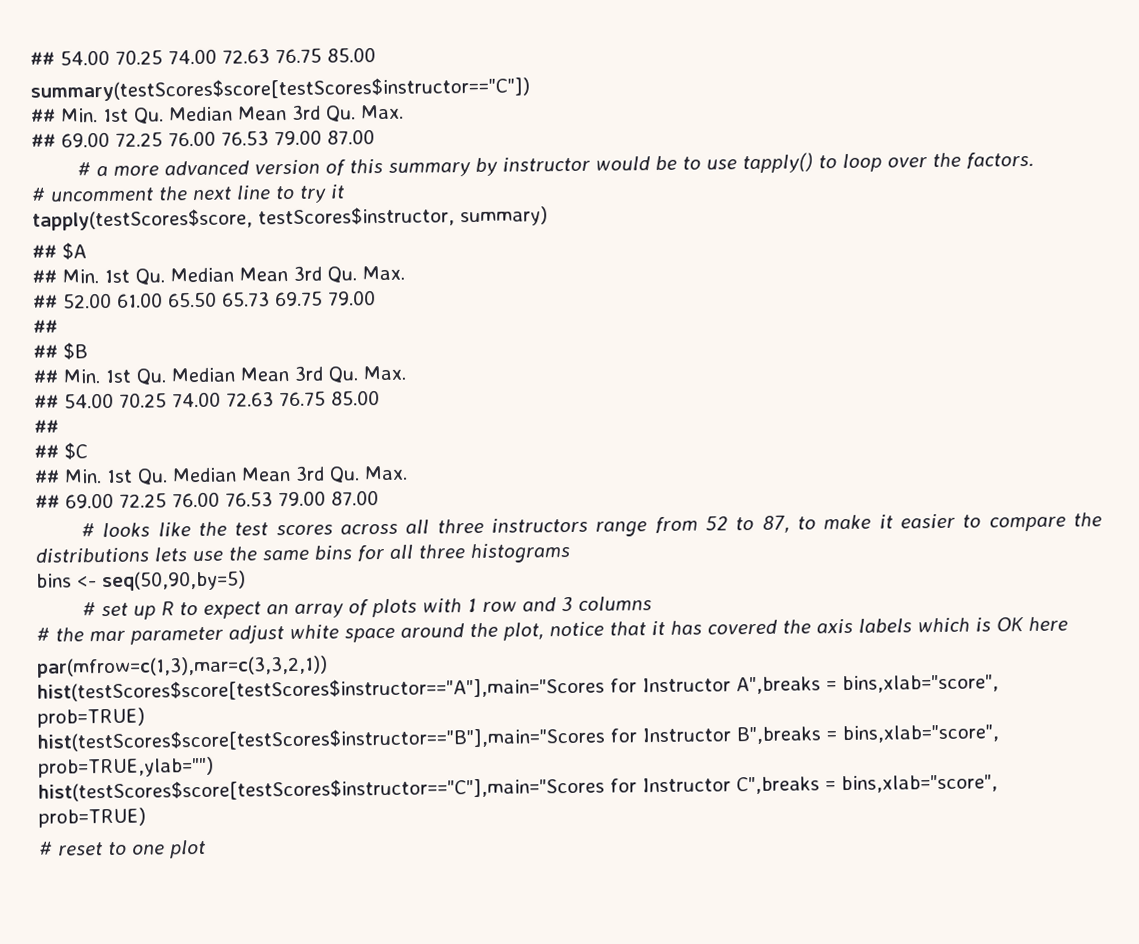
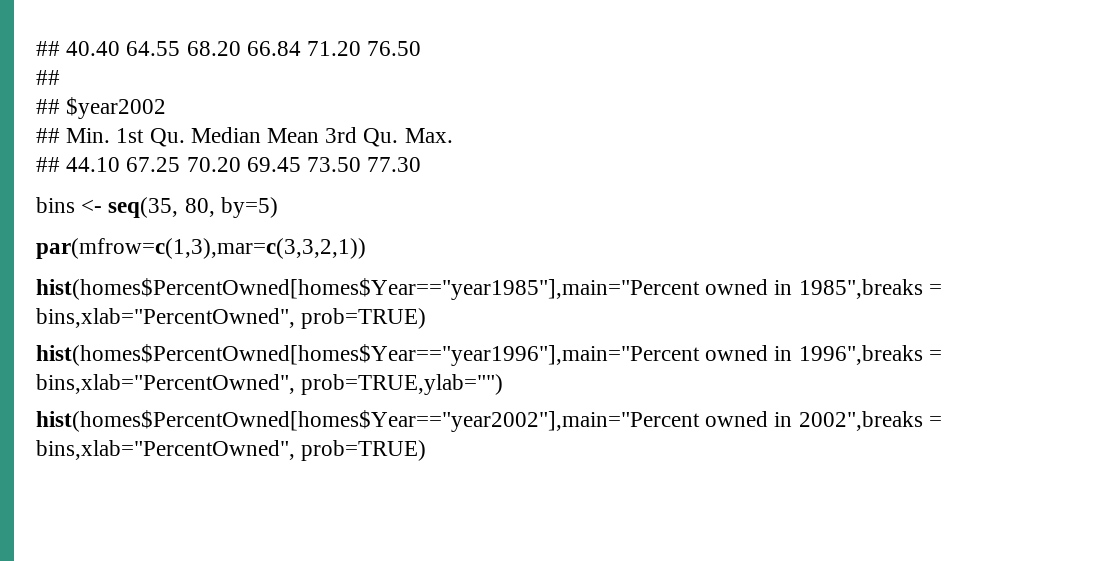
[30,47,376,66] [30,76,530,102] ## 54.00 70.25 74.00 72.63 76.75 85.00 // summary(testScores$score[testScores$instructor=="C"]) -> [36,41,422,56] [36,70,60,85] [36,97,167,119] ## 40.40 64.55 68.20 66.84 71.20 76.50 // ## // ## $year2002
[61,129,375,148] [77,151,1035,177] [31,184,346,203] [32,206,548,231] [32,242,87,260] [32,265,405,285] [33,290,376,309] [33,319,58,334] [33,342,88,360] [33,365,406,385] [34,390,380,409] [34,419,59,434] [34,442,88,460] [34,465,408,485] [35,490,379,509] [81,512,1102,538] [35,543,570,564] [36,570,246,592] [82,596,653,620] [36,616,1068,645] [36,655,328,678] [37,674,999,702] [37,707,145,728] [37,724,999,752] [38,756,214,778] [38,774,998,802] [38,807,146,828] [38,839,207,859] 69.00 72.25 76.00 76.53 79.00 87.00 // # a more advanced version of this summary by instructor would be to use tapply() to loop over the factors. // # uncomment the next line to try it // tapply(testScores$score, testScores$instructor, summary) // ## $A // ## Min. 1st Qu. Median Mean 3rd Qu. Max. // ## 52.00 61.00 65.50 65.73 69.75 79.00 // ## // ## $B // ## Min. 1st Qu. Median Mean 3rd Qu. Max. // ## 54.00 70.25 74.00 72.63 76.75 85.00 // ## // ## $C // ## Min. 1st Qu. Median Mean 3rd Qu. Max. // ## 69.00 72.25 76.00 76.53 79.00 87.00 // # looks like the test scores across all three instructors range from 52 to 87, to make it easier to compare the distributions lets use the same bins for all three histograms // bins <- seq(50,90,by=5) // # set up R to expect an array of plots with 1 row and 3 columns // # the mar parameter adjust white space around the plot, notice that it has covered the axis labels which is OK here // par(mfrow=c(1,3),mar=c(3,3,2,1)) // hist(testScores$score[testScores$instructor=="A"],main="Scores for Instructor A",breaks = bins,xlab="score", prob=TRUE) // hist(testScores$score[testScores$instructor=="B"],main="Scores for Instructor B",breaks = bins,xlab="score", prob=TRUE,ylab="") // hist(testScores$score[testScores$instructor=="C"],main="Scores for Instructor C",breaks = bins,xlab="score", prob=TRUE) // # reset to one plot -> [66,157,422,172] [36,197,278,218] [36,238,366,259] [36,278,942,300] [36,308,427,329] [36,344,942,366] [36,374,504,395] [36,410,942,432] [36,440,427,461] 44.10 67.25 70.20 69.45 73.50 77.30 // bins <- seq(35, 80, by=5) // par(mfrow=c(1,3),mar=c(3,3,2,1)) // hist(homes$PercentOwned[homes$Year=="year1985"],main="Percent owned in 1985",breaks = bins,xlab="PercentOwned", prob=TRUE) // hist(homes$PercentOwned[homes$Year=="year1996"],main="Percent owned in 1996",breaks = bins,xlab="PercentOwned", prob=TRUE,ylab="") // hist(homes$PercentOwned[homes$Year=="year2002"],main="Percent owned in 2002",breaks = bins,xlab="PercentOwned", prob=TRUE)

